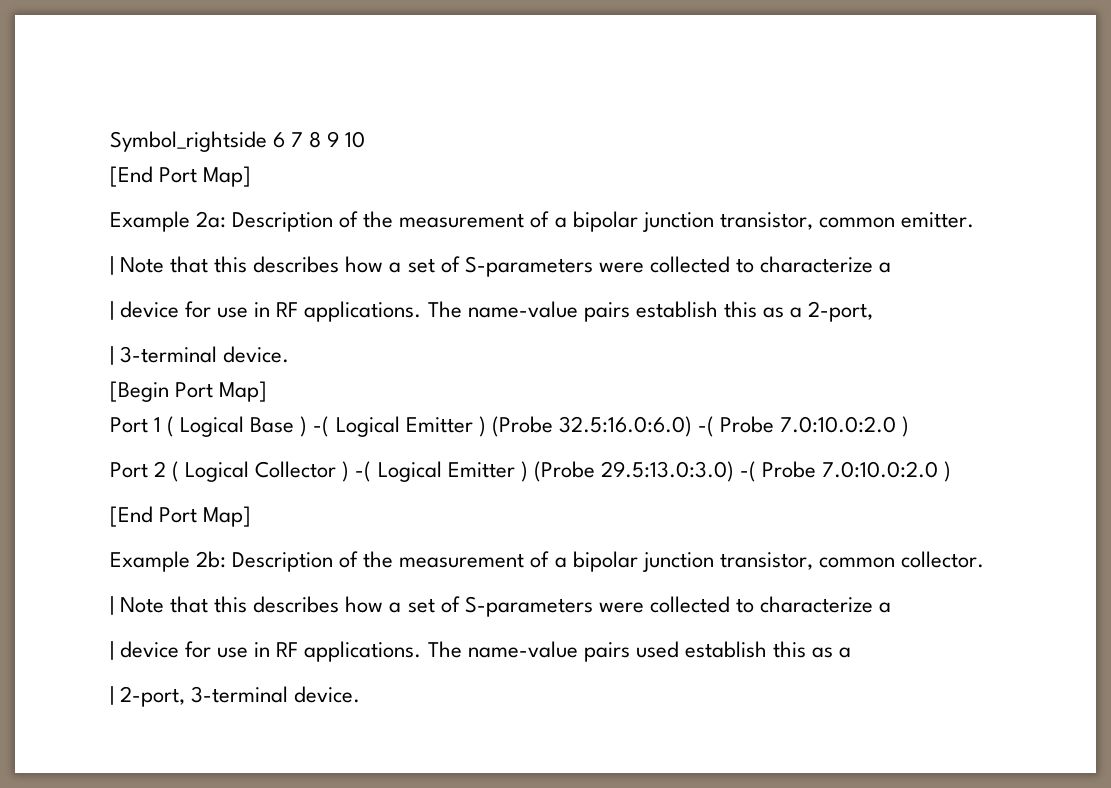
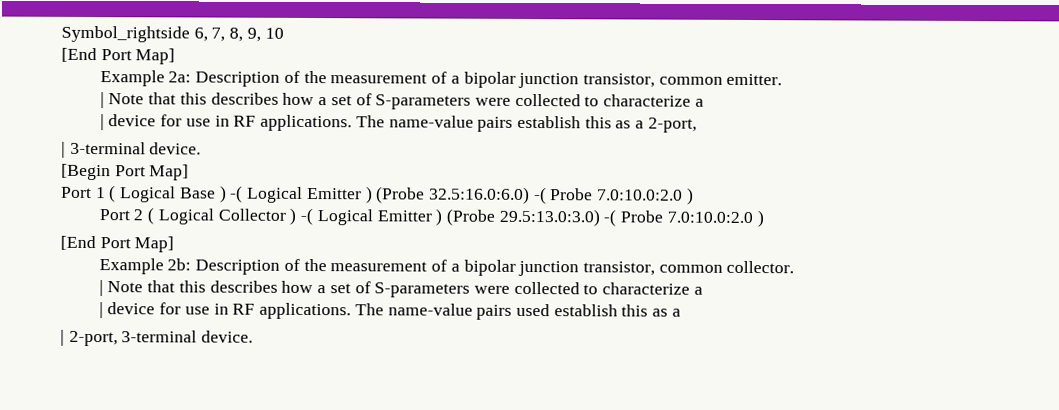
[273,131,340,148] 6 7 8 9 -> [193,27,261,42] 6, 7, 8, 9,

